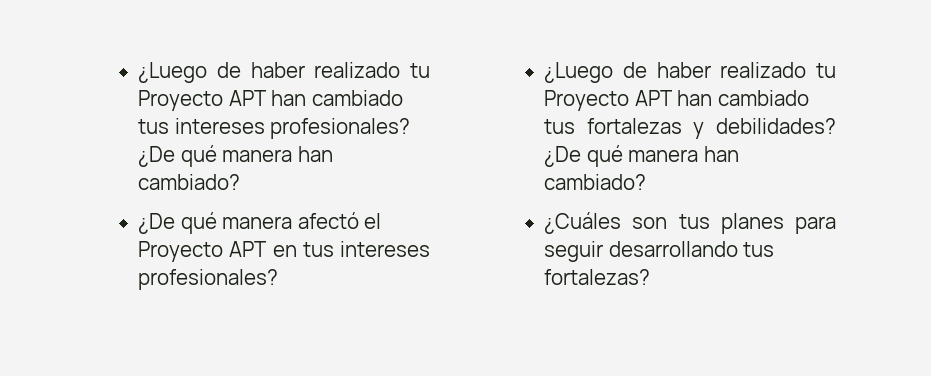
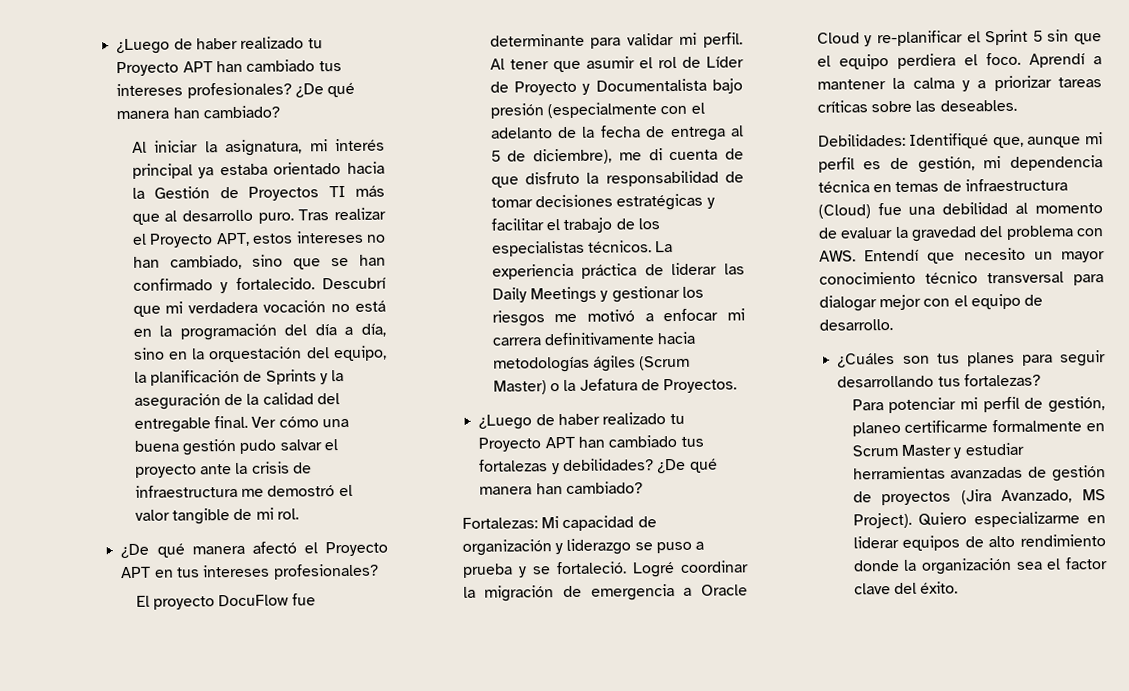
(241, 182) none -> [131,138,385,157] [131,161,385,179] [131,185,385,201] [131,207,386,225] [131,230,386,248] [132,254,387,270] [132,277,386,294] [132,300,386,317] [132,323,386,341] [133,345,387,363] [133,369,345,386] [133,392,340,410] [133,415,349,433] [133,438,338,456] [134,461,312,478] [134,484,353,498] [134,507,299,525] // Al iniciar la asignatura, mi interés principal ya estaba orientado hacia la Gestión de Proyectos TI más que al desarrollo puro. Tras realizar el Proyecto APT, estos intereses no han cambiado, sino que se han confirmado y fortalecido. Descubrí que mi verdadera vocación no está en la programación del día a día, sino en la orquestación del equipo, la planificación de Sprints y la aseguración de la calidad del entregable final. Ver cómo una buena gestión pudo salvar el proyecto ante la crisis de infraestructura me demostró el valor tangible de mi rol.
(279, 279) none -> [135,593,316,610] [489,32,743,49] [489,56,744,73] [489,78,743,96] [489,102,705,119] [490,125,744,142] [490,148,744,165] [490,170,744,188] [490,193,715,211] [490,217,660,234] [491,240,674,257] [491,262,745,280] [491,285,704,304] [491,308,745,327] [491,331,696,346] [492,355,691,373] [492,378,738,395] // El proyecto DocuFlow fue determinante para validar mi perfil. Al tener que asumir el rol de Líder de Proyecto y Documentalista bajo presión (especialmente con el adelanto de la fecha de entrega al 5 de diciembre), me di cuenta de que disfruto la responsabilidad de tomar decisiones estratégicas y facilitar el trabajo de los especialistas técnicos. La experiencia práctica de liderar las Daily Meetings y gestionar los riesgos me motivó a enfocar mi carrera definitivamente hacia metodologías ágiles (Scrum Master) o la Jefatura de Proyectos.
(647, 182) none -> [461,515,657,532] [461,538,705,556] [461,560,749,578] [462,584,748,602] [816,29,1102,47] [816,52,1102,70] [816,75,1102,92] [816,99,1017,113] [817,132,1103,149] [817,155,1103,173] [817,178,1069,193] [817,201,1103,219] [817,225,1104,242] [818,247,1105,264] [818,271,1104,286] [818,293,1044,312] [818,319,893,331] // Fortalezas: Mi capacidad de organización y liderazgo se puso a prueba y se fortaleció. Logré coordinar la migración de emergencia a Oracle Cloud y re-planificar el Sprint 5 sin que el equipo perdiera el foco. Aprendí a mantener la calma y a priorizar tareas críticas sobre las deseables. // Debilidades: Identifiqué que, aunque mi perfil es de gestión, mi dependencia técnica en temas de infraestructura (Cloud) fue una debilidad al momento de evaluar la gravedad del problema con AWS. Entendí que necesito un mayor conocimiento técnico transversal para dialogar mejor con el equipo de desarrollo.
(651, 277) none -> [851,396,1105,414] [851,419,1105,437] [851,442,1025,459] [852,465,1106,482] [852,489,1106,506] [852,511,1106,529] [852,534,1106,551] [852,557,1108,575] [853,581,959,595] // Para potenciar mi perfil de gestión, planeo certificarme formalmente en Scrum Master y estudiar herramientas avanzadas de gestión de proyectos (Jira Avanzado, MS Project). Quiero especializarme en liderar equipos de alto rendimiento donde la organización sea el factor clave del éxito.

